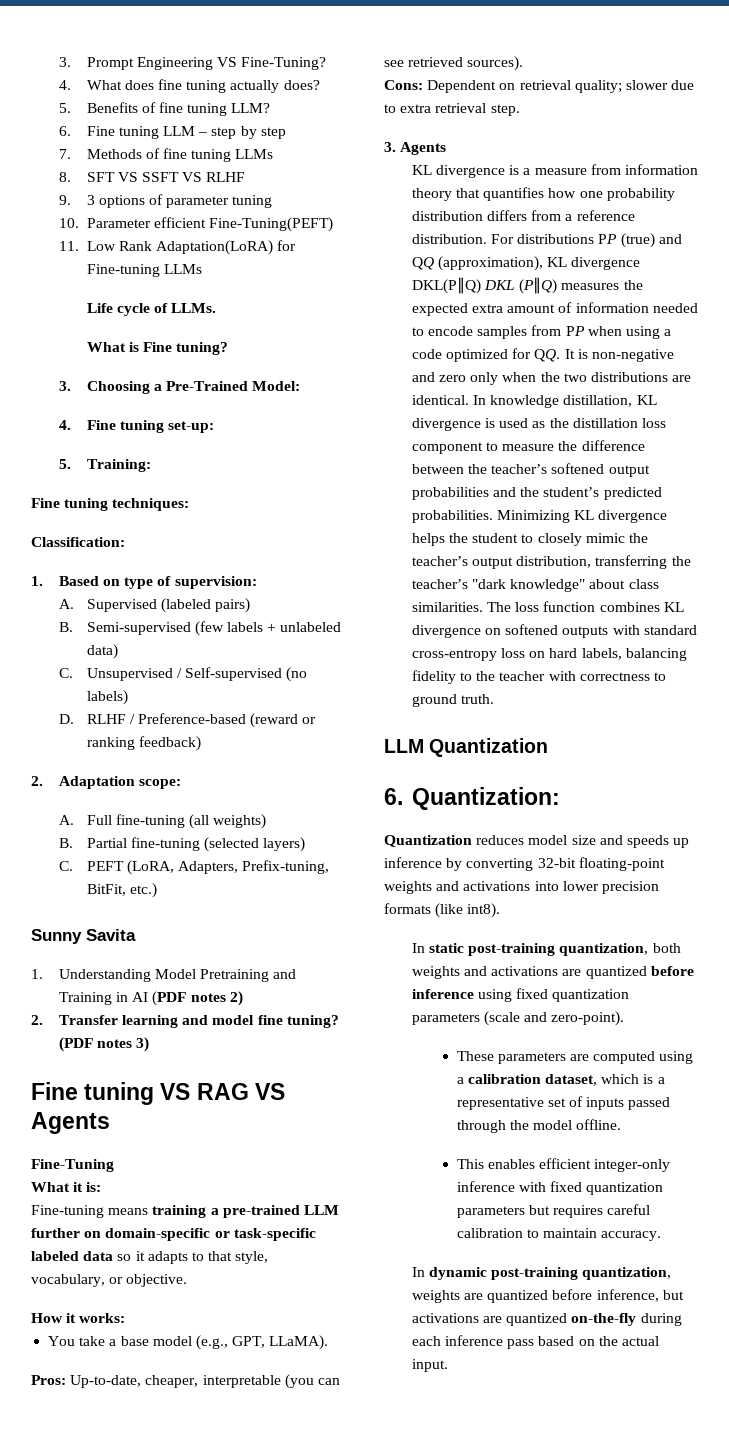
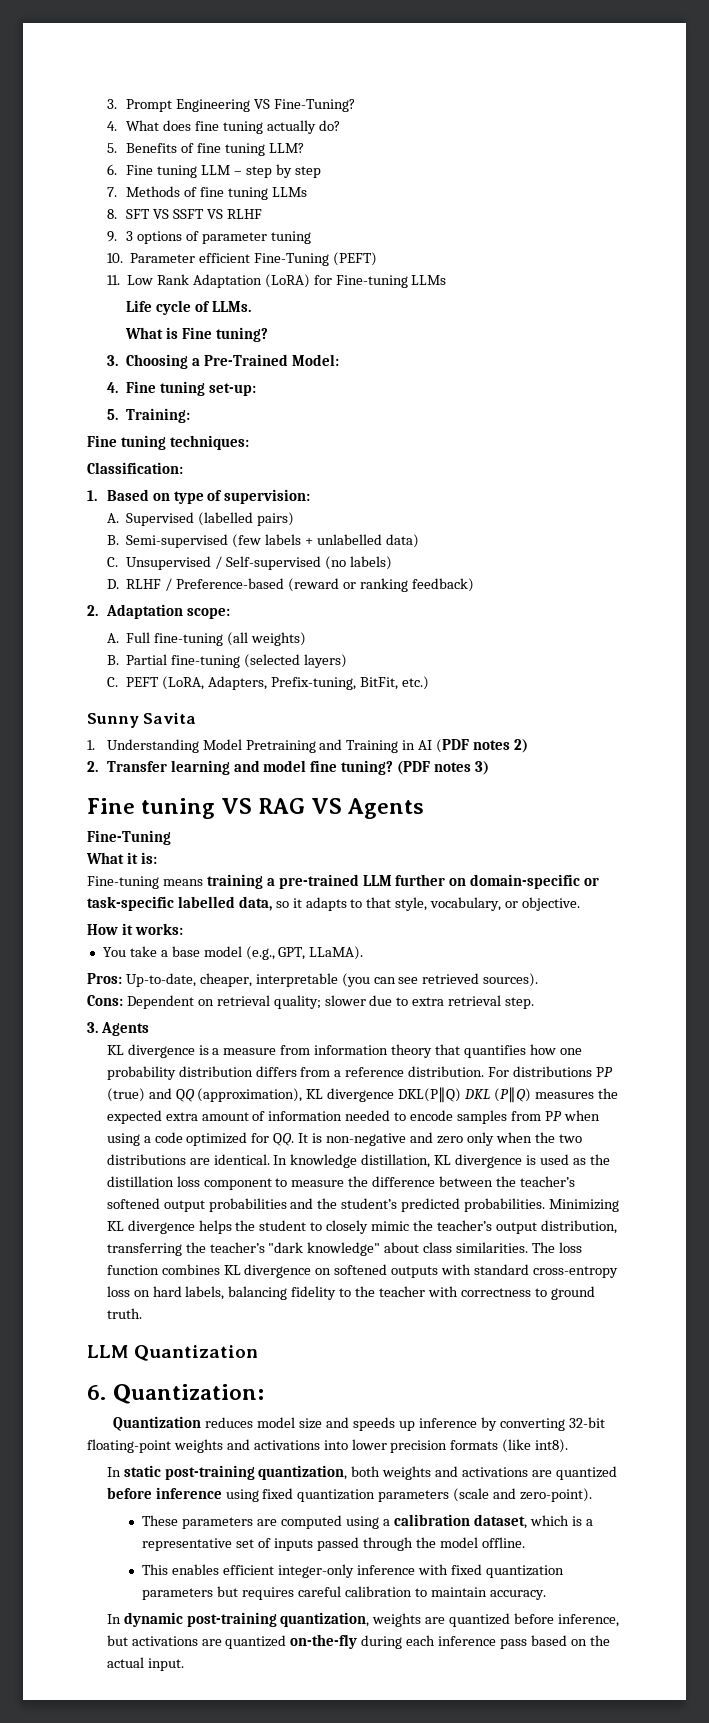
[283,80,320,90] does? -> [318,120,340,131] do?
[208,217,333,232] Fine-Tuning(PEFT) -> [253,252,377,266] Fine-Tuning (PEFT)
[155,240,273,255] Adaptation(LoRA) -> [192,274,310,288] Adaptation (LoRA)
[160,598,211,613] (labeled -> [198,512,254,526] (labelled
[280,622,342,632] unlabeled -> [317,534,383,545] unlabelled
[31,1251,114,1261] labeled data -> [177,896,272,911] labelled data,

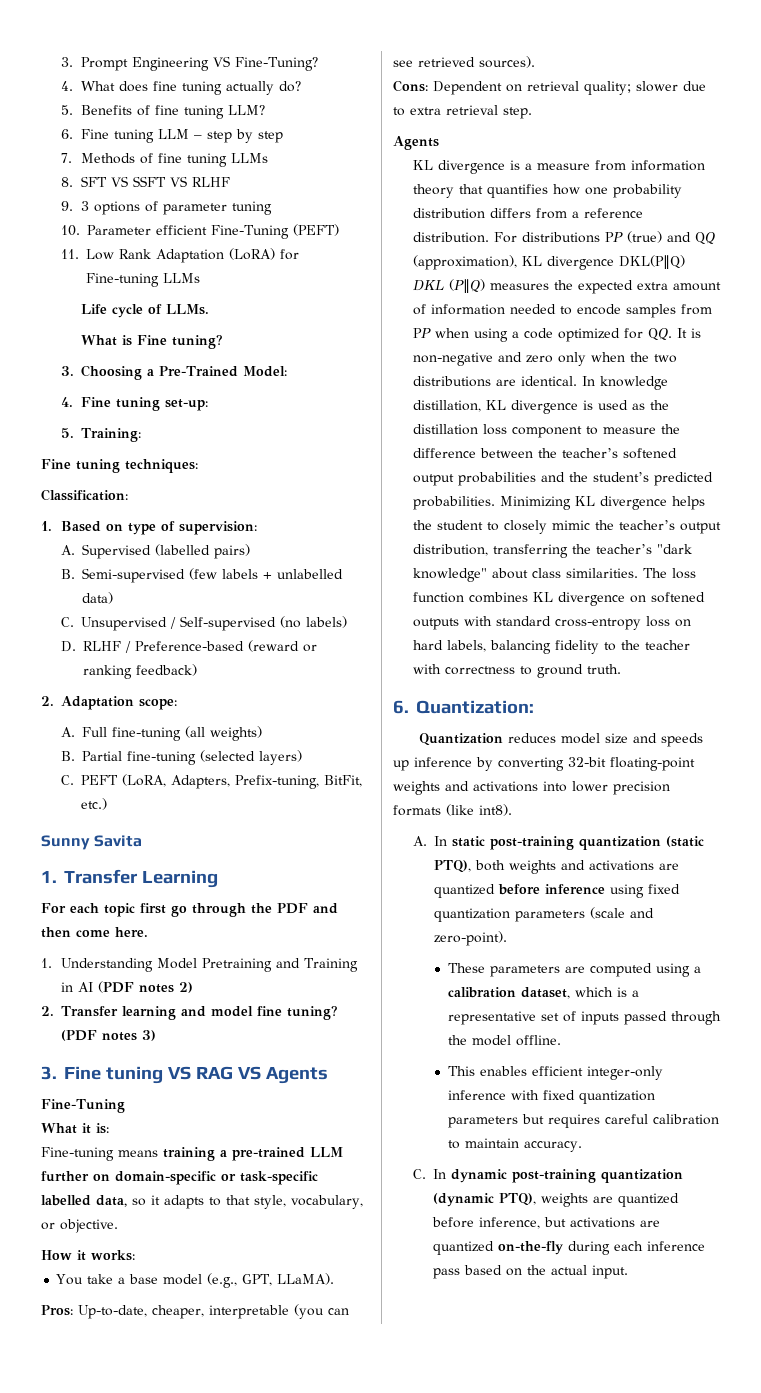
(197, 718) none -> [41,869,218,888] [41,903,338,917] [41,927,148,938] // 1. Transfer Learning // For each topic first go through the PDF and then come here.
(490, 768) none -> [41,1066,57,1080] 3.
[87,1022,98,1033] 3. -> (532, 113) none
[87,1345,259,1361] // LLM Quantization -> (621, 669) none
(569, 1446) none -> [412,836,427,846] A.
[258,1465,348,1480] quantization, -> [578,836,704,850] [433,860,471,873] quantization (static PTQ),
(546, 1595) none -> [412,1169,426,1179] C.
[280,1612,370,1627] quantization, -> [600,1169,683,1183] [432,1193,536,1207] quantization (dynamic PTQ),

